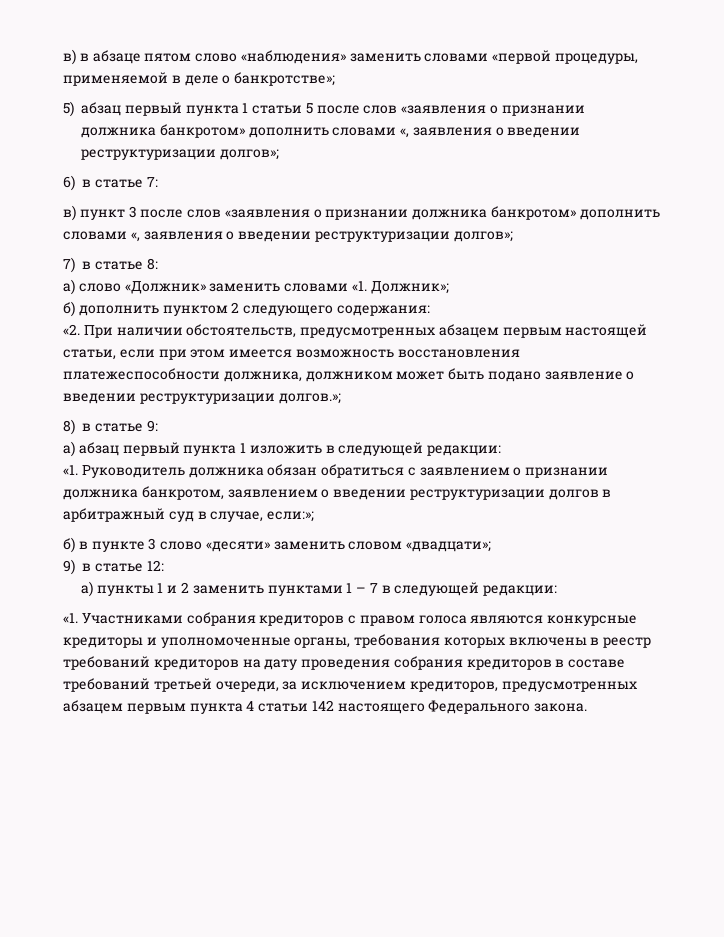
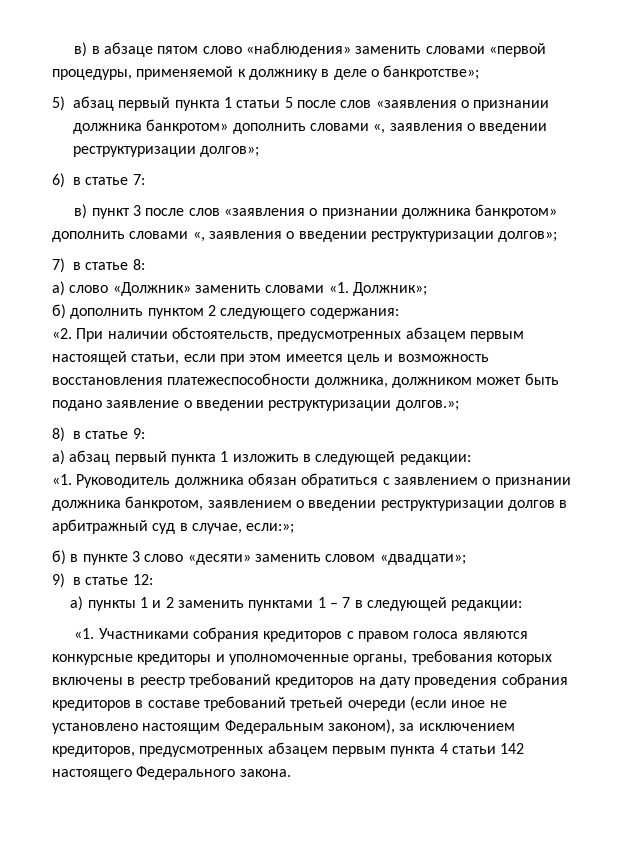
(168, 79) none -> [237,69,318,80] к должнику
(293, 353) none -> [346,354,394,365] цель и
[215,681,279,692] очереди, -> [347,696,507,711] [52,719,395,734] очереди (если иное не установлено настоящим Федеральным законом),

